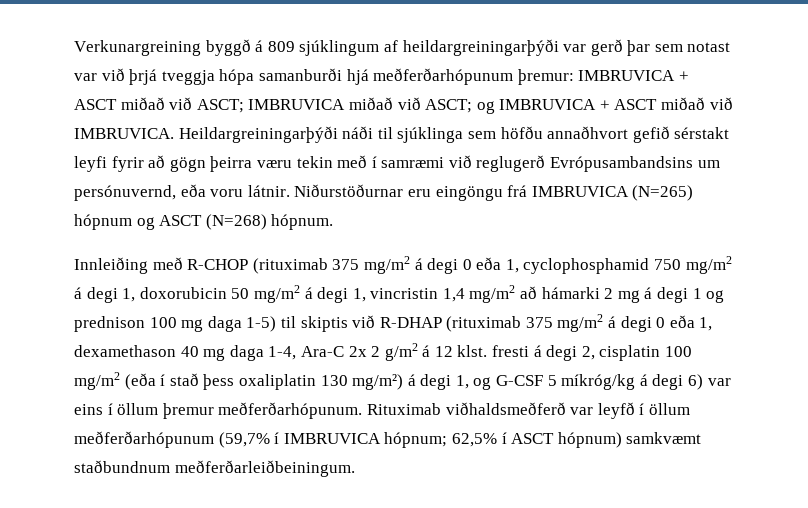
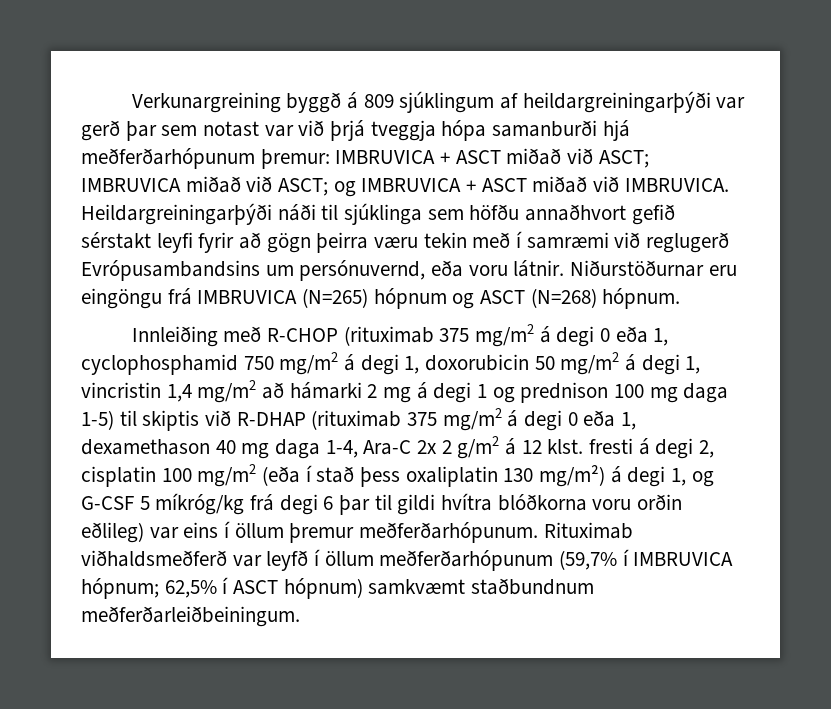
[639,374,704,390] á degi 6) -> [250,493,683,515] [81,522,144,543] frá degi 6 þar til gildi hvítra blóðkorna voru orðin eðlileg)

